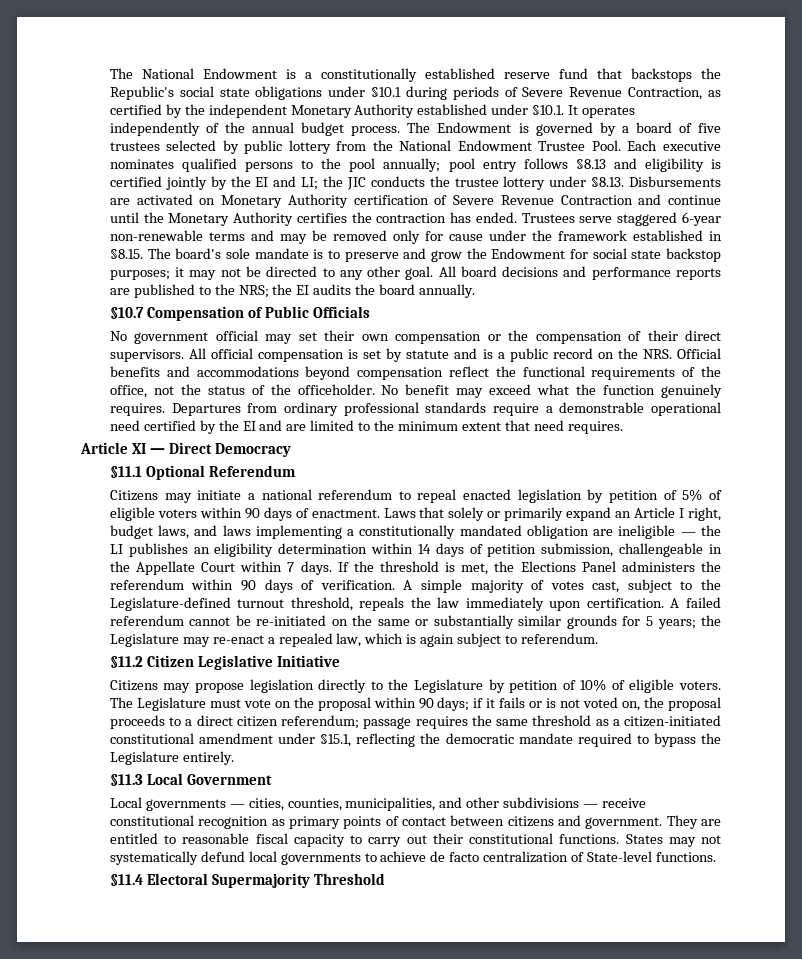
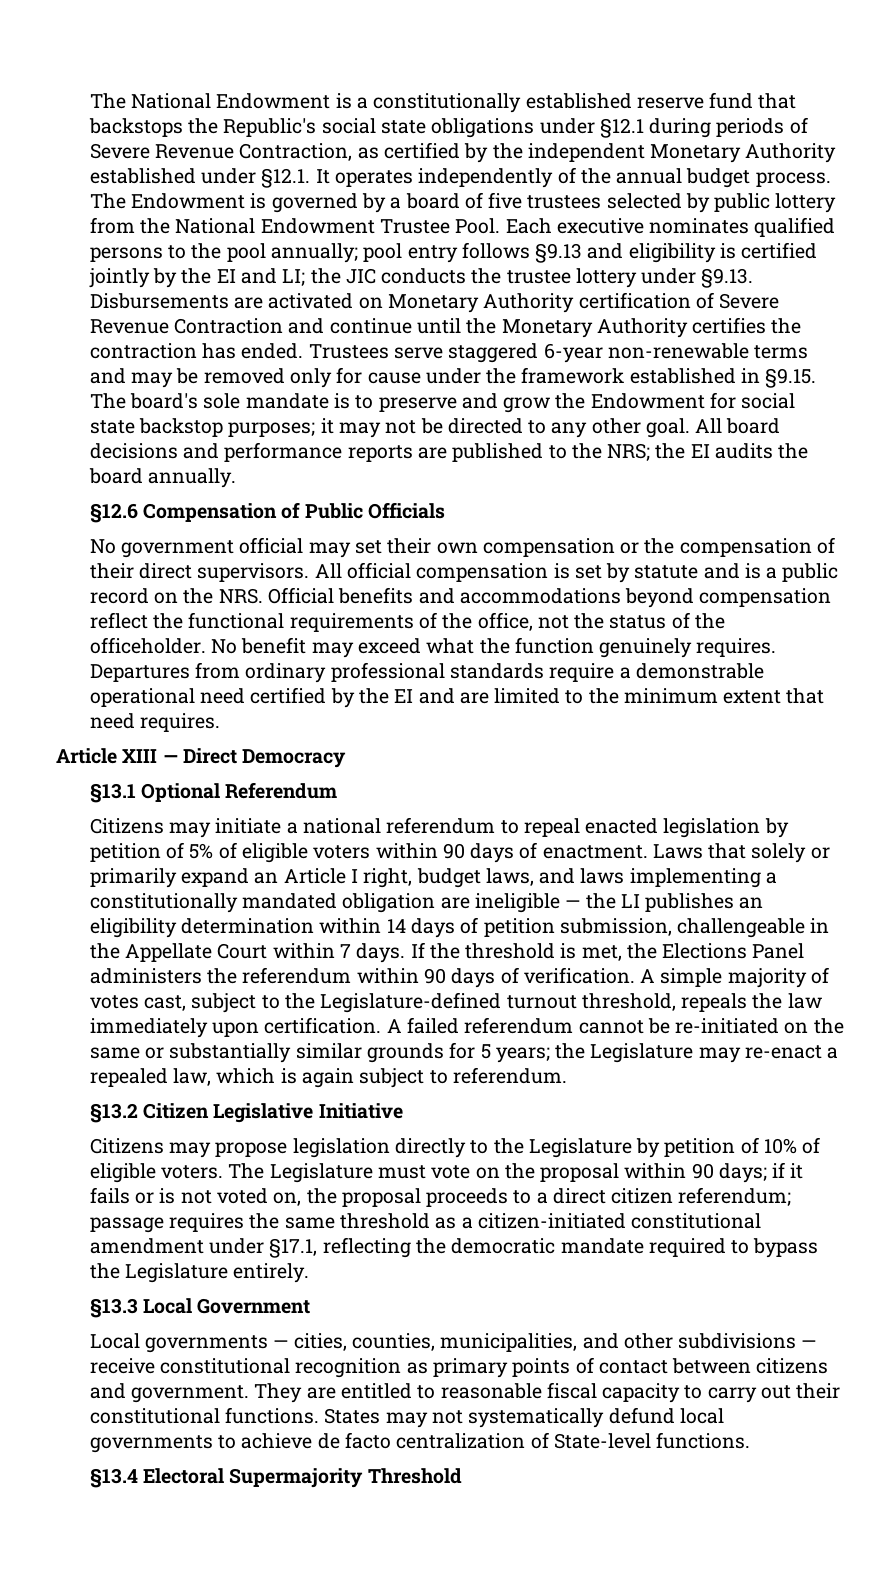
[371,87,402,97] §10.1 -> [599,118,644,138] §12.1
[532,105,565,115] §10.1. -> [261,168,311,188] §12.1.
[575,159,606,169] §8.13 -> [535,243,583,263] §9.13
[591,177,625,187] §8.13. -> [701,268,754,288] §9.13.
[109,249,143,259] §8.15. -> [765,368,817,388] §9.15.
[109,307,144,319] §10.7 -> [89,503,138,523] §12.6
[131,443,146,454] XI -> [122,749,158,763] XIII
[109,466,142,478] §11.1 -> [89,783,136,803] §13.1
[109,656,143,668] §11.2 -> [89,1103,138,1123] §13.2
[320,734,352,747] §15.1, -> [269,1238,318,1258] §17.1,
[109,774,143,786] §11.3 -> [89,1298,138,1318] §13.3
[109,874,143,886] §11.4 -> [89,1468,138,1488] §13.4

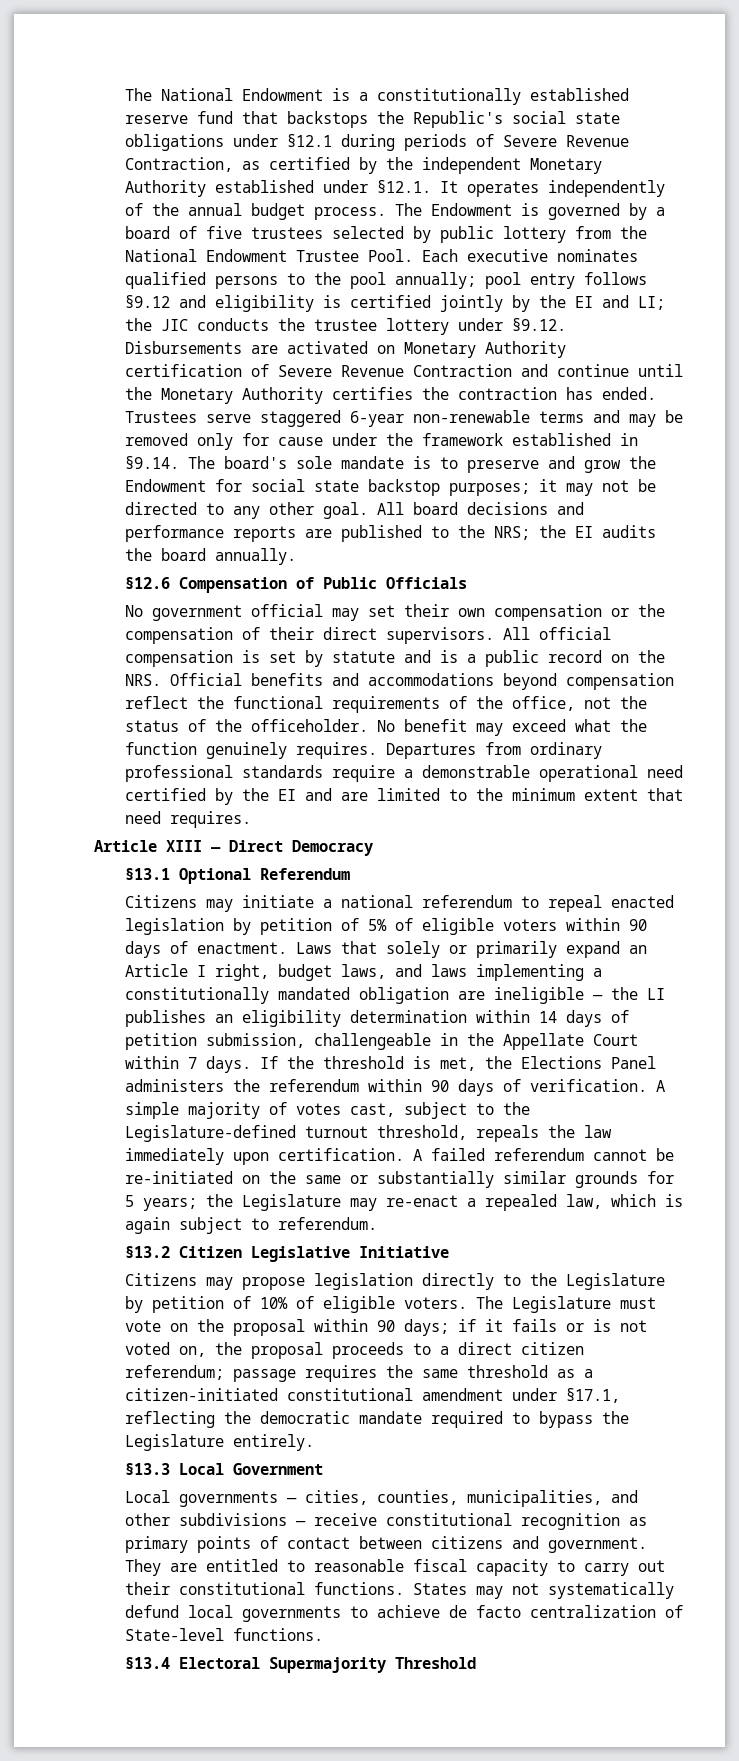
[535,243,583,263] §9.13 -> [124,295,170,308] §9.12
[701,268,754,288] §9.13. -> [511,318,566,331] §9.12.
[765,368,817,388] §9.15. -> [124,456,179,469] §9.14.

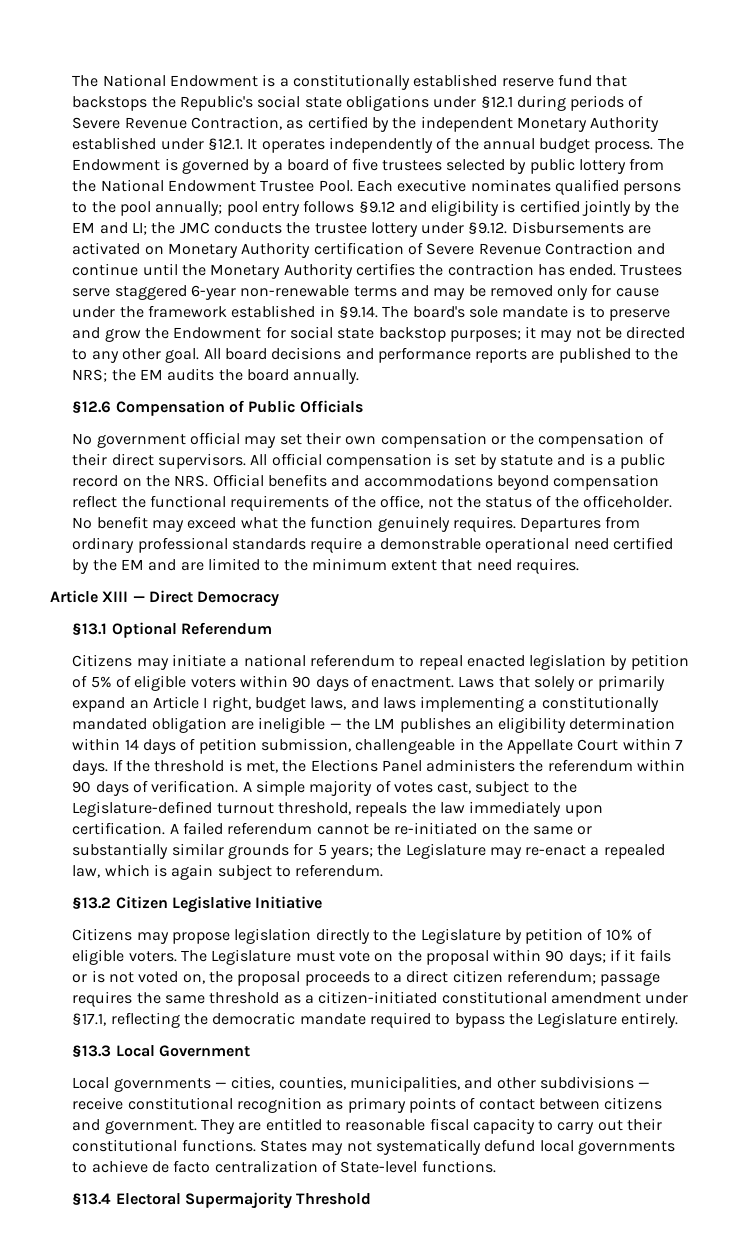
[574,296,593,308] EI -> [72,222,96,233] EM
[160,319,188,331] JIC -> [179,222,210,234] JMC
[574,526,593,538] EI -> [139,369,163,380] EM
[277,789,296,801] EI -> [120,559,144,570] EM
[646,988,665,1000] LI -> [374,718,396,729] LM

